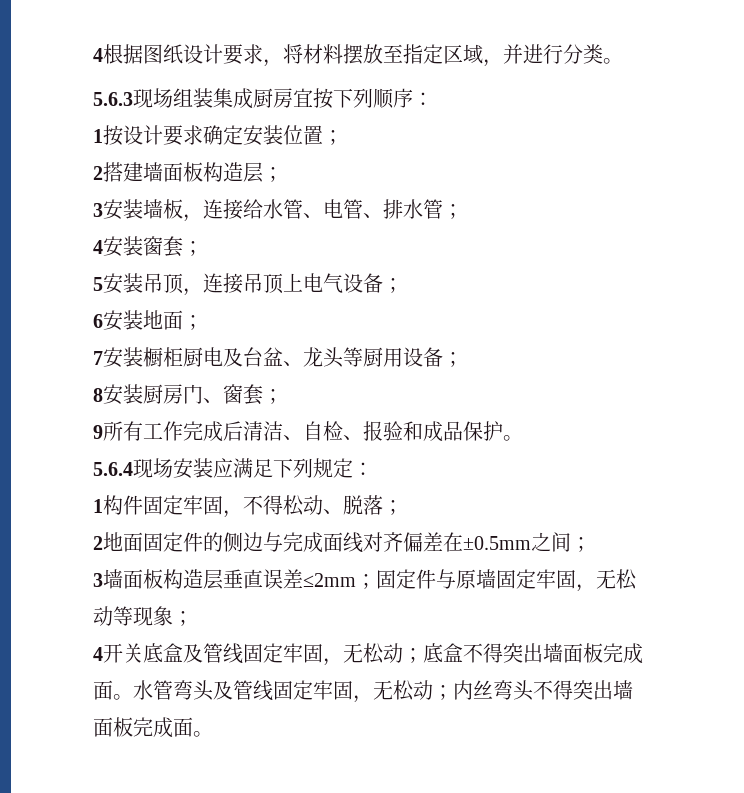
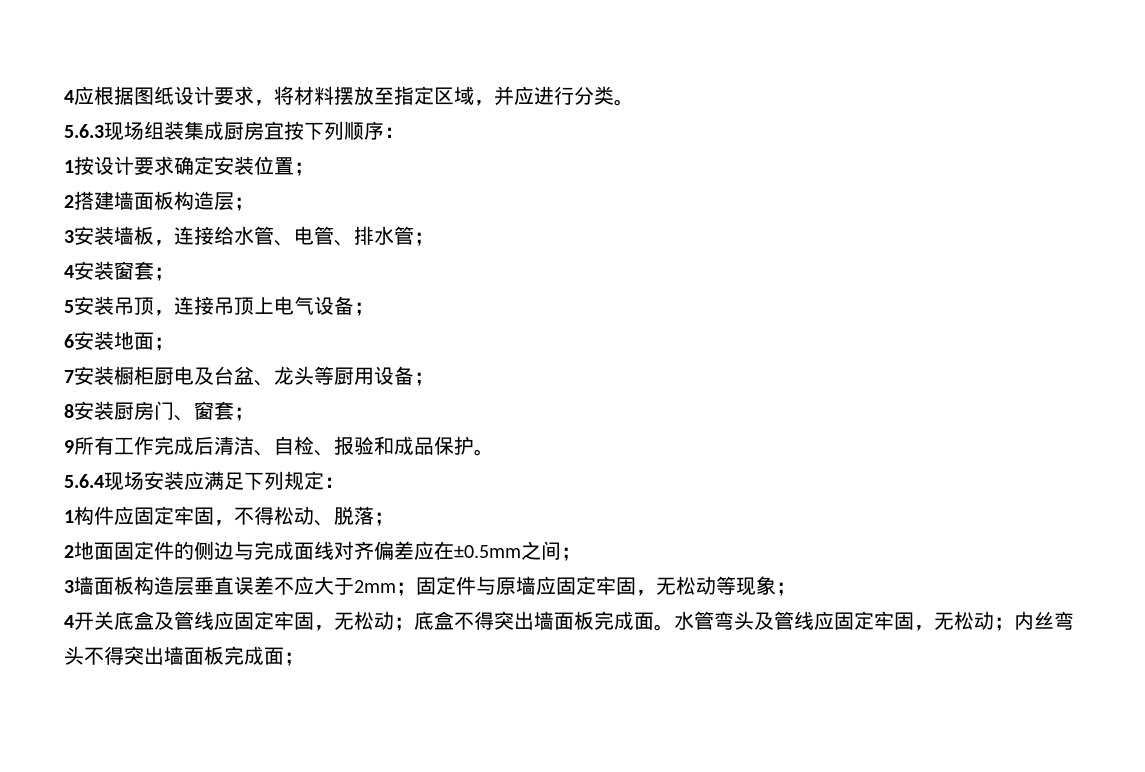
[93,48,103,62] 4 -> [64,86,94,105] 4应
(523, 54) none -> [514,86,534,105] 应
(143, 505) none -> [114,506,134,525] 应
(443, 542) none -> [414,541,434,560] 应
[303,573,356,587] ≤2mm -> [274,576,396,595] 不应大于2mm
(496, 579) none -> [536,576,556,595] 应
(243, 653) none -> [214,611,234,630] 应
(273, 690) none -> [814,611,834,630] 应
[193,731,213,737] 。 -> [284,652,304,666] ；

